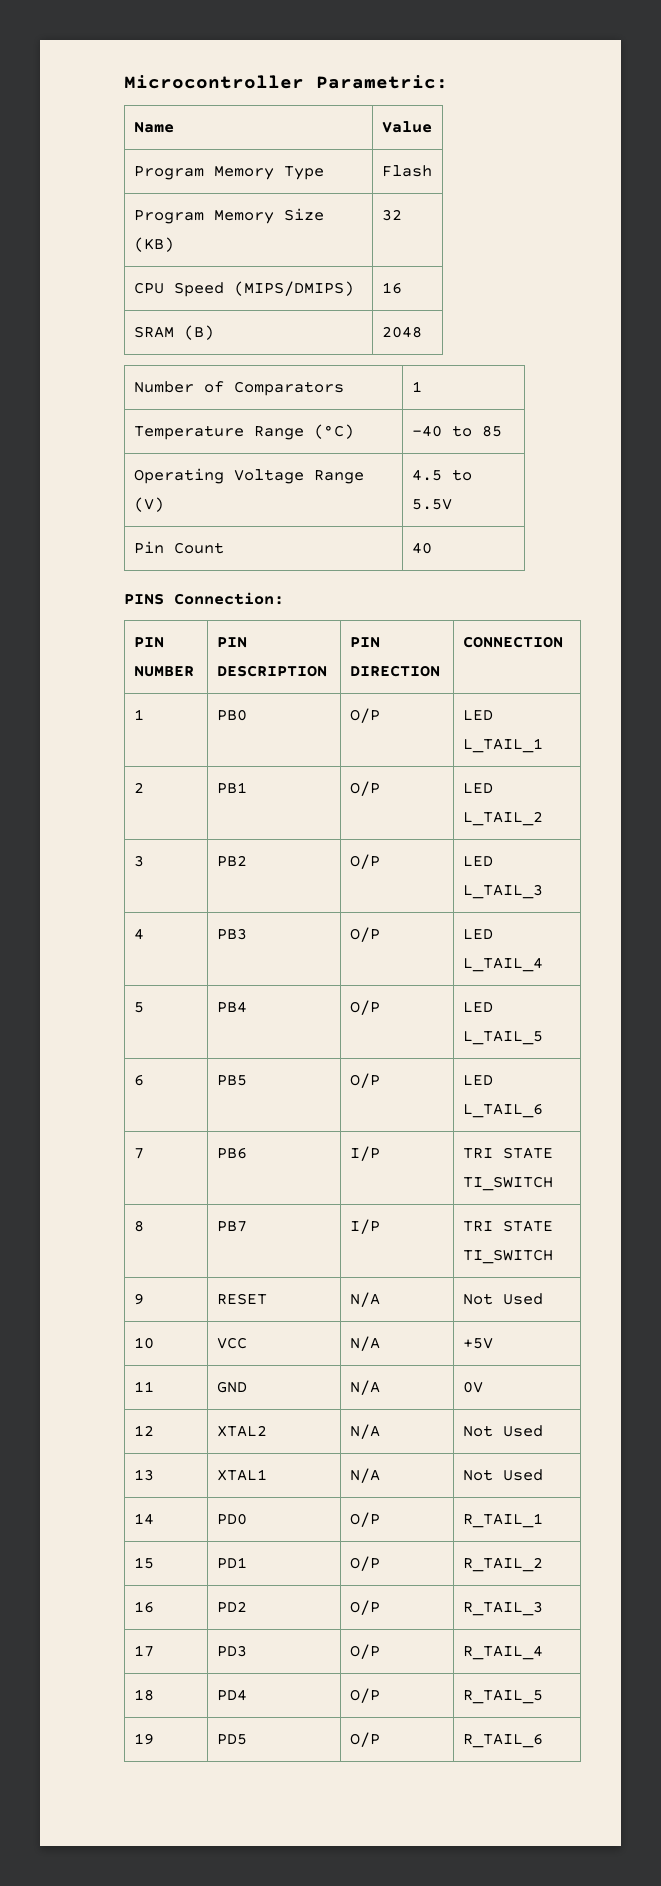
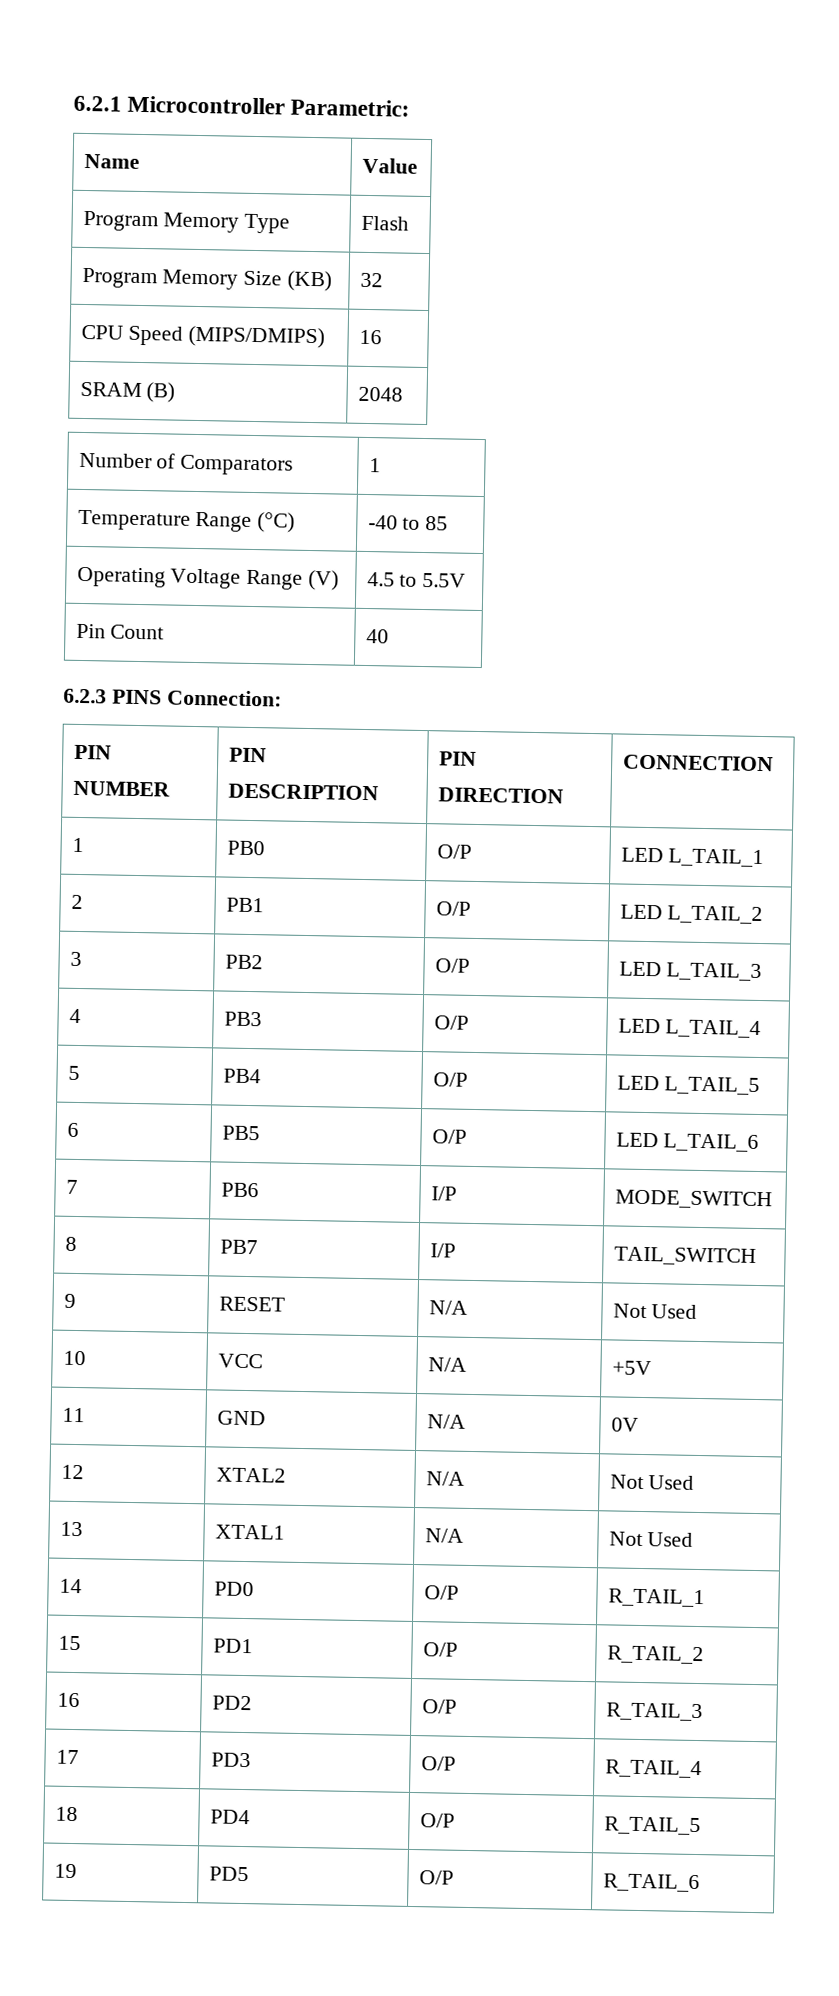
(124, 82) none -> [73,95,122,112] 6.2.1
(432, 548) none -> [63,688,107,704] 6.2.3
[462,1147,553,1159] [462,1176,553,1191] TRI STATE TI_SWITCH -> [614,1189,773,1210] MODE_SWITCH
[462,1220,553,1232] [462,1249,553,1264] TRI STATE TI_SWITCH -> [613,1246,757,1266] TAIL_SWITCH

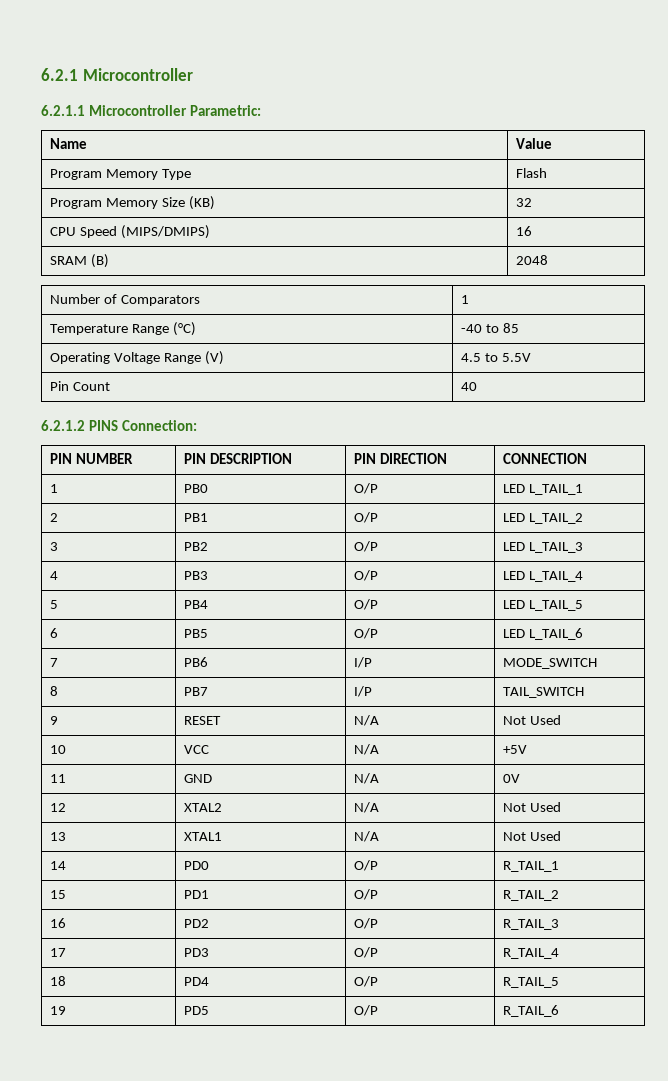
(286, 105) none -> [41,105,187,116] // 6.2.1.1 Microcontroller
[63,688,107,704] 6.2.3 -> [41,420,85,431] 6.2.1.2

